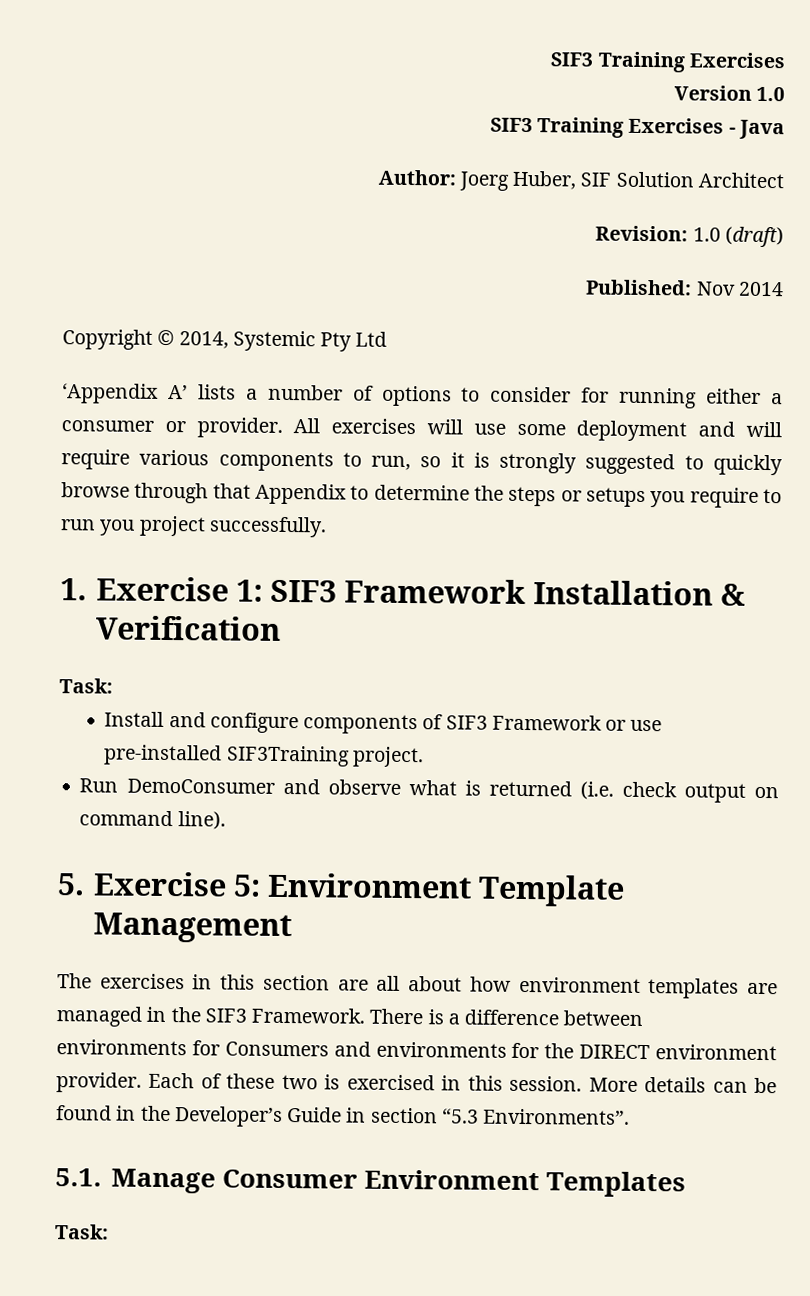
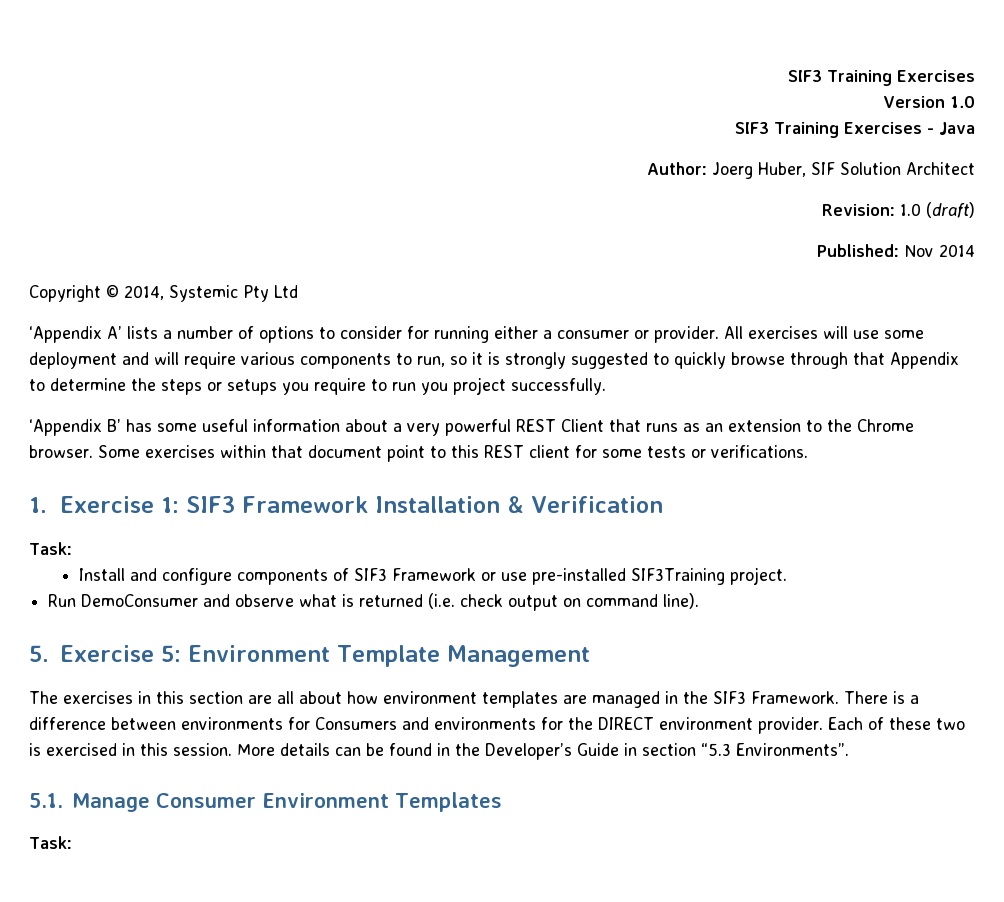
(327, 527) none -> [29,419,914,436] [29,445,808,462] // ‘Appendix B’ has some useful information about a very powerful REST Client that runs as an extension to the Chrome browser. Some exercises within that document point to this REST client for some tests or verifications.

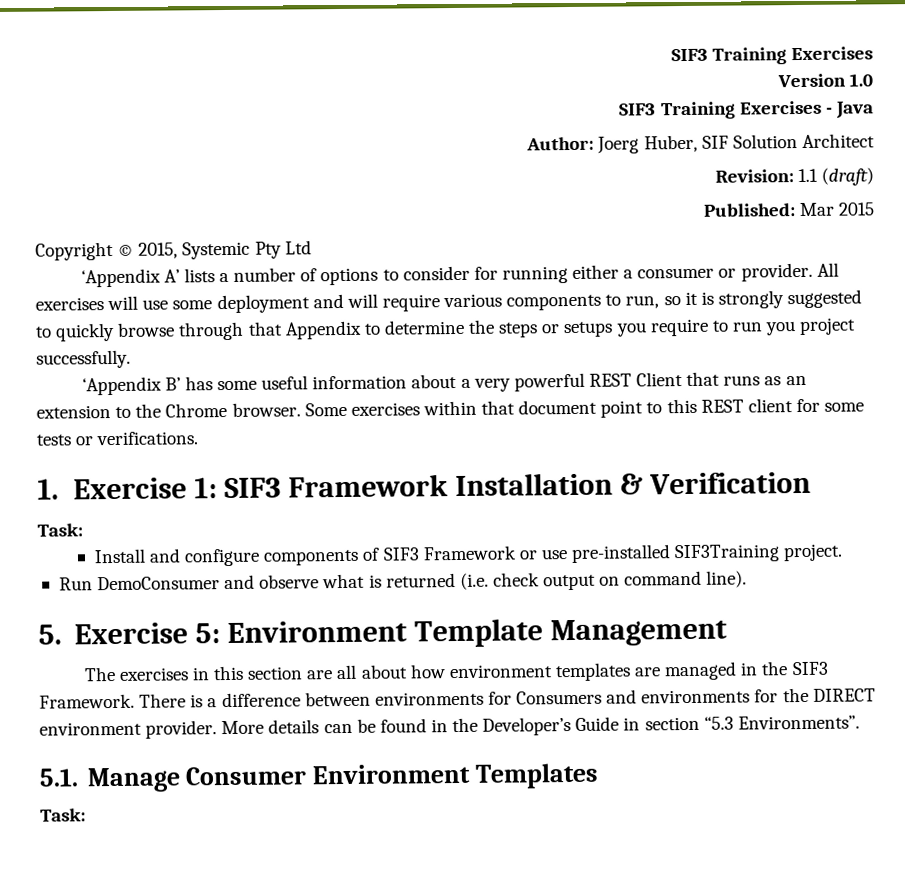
[900,203,921,216] 1.0 -> [797,168,818,183] 1.1
[904,244,975,257] Nov 2014 -> [798,202,875,217] Mar 2015
[124,285,164,300] 2014, -> [138,242,179,259] 2015,
[828,717,965,730] [29,743,232,756] Each of these two is exercised in this session. -> (218, 729) none

